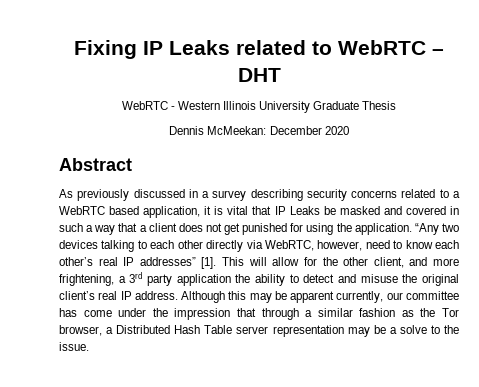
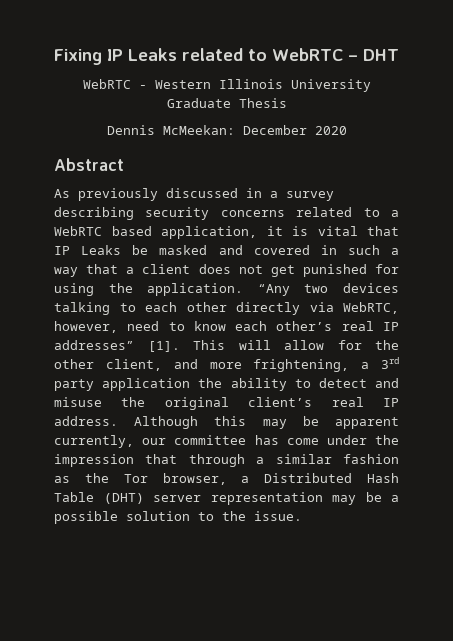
(233, 329) none -> [103,493,144,504] (DHT)
[399,325,427,334] solve -> [54,511,190,524] possible solution

